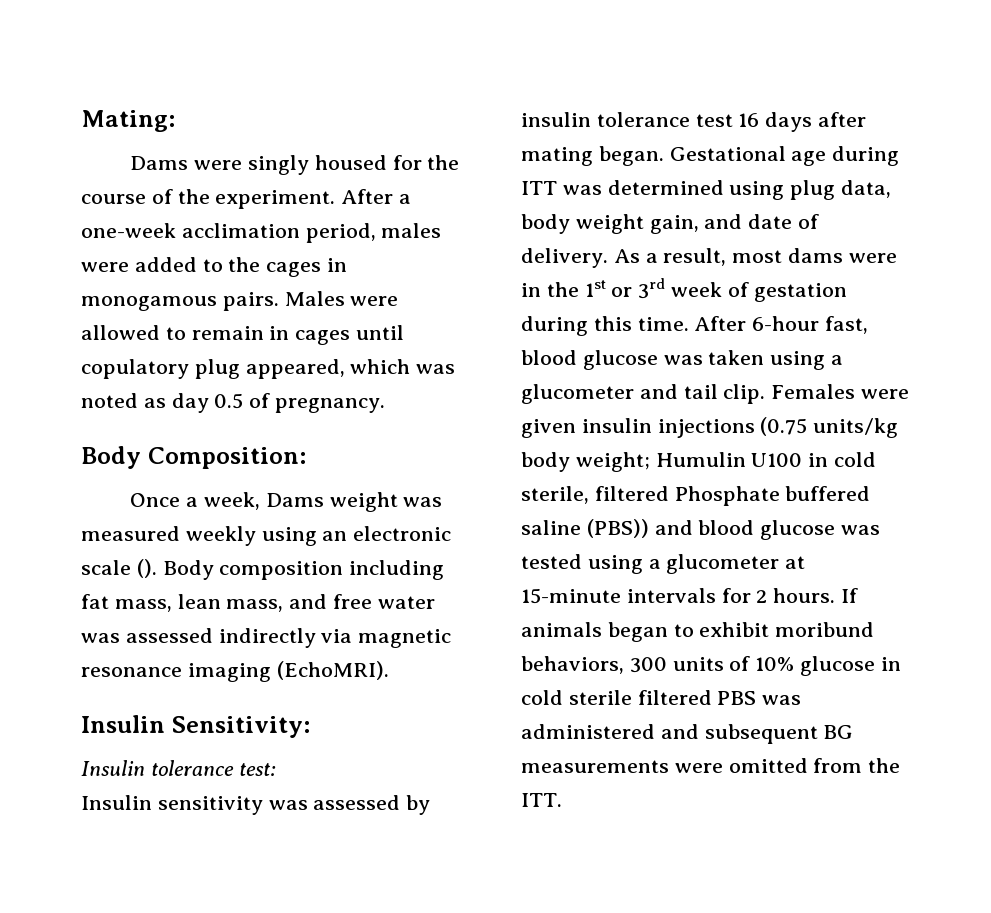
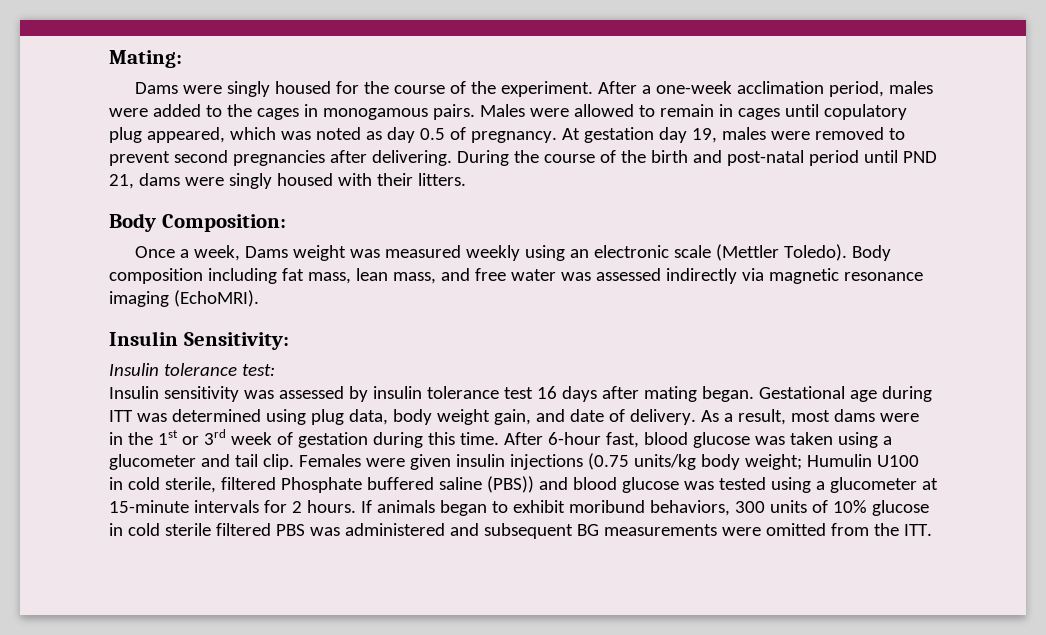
(386, 405) none -> [561,127,905,143] [109,150,937,166] [109,173,466,189] At gestation day 19, males were removed to prevent second pregnancies after delivering. During the course of the birth and post-natal period until PND 21, dams were singly housed with their litters.
[136,559,157,578] (). -> [715,244,847,261] (Mettler Toledo).

